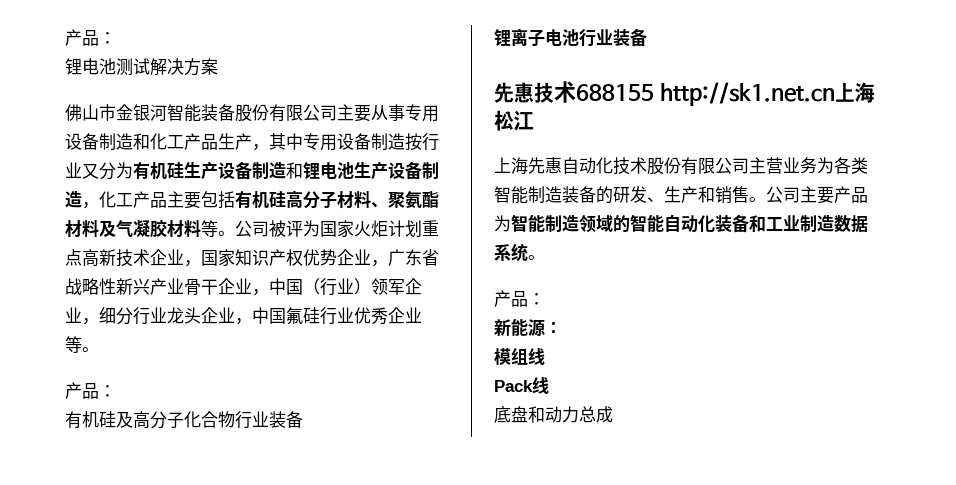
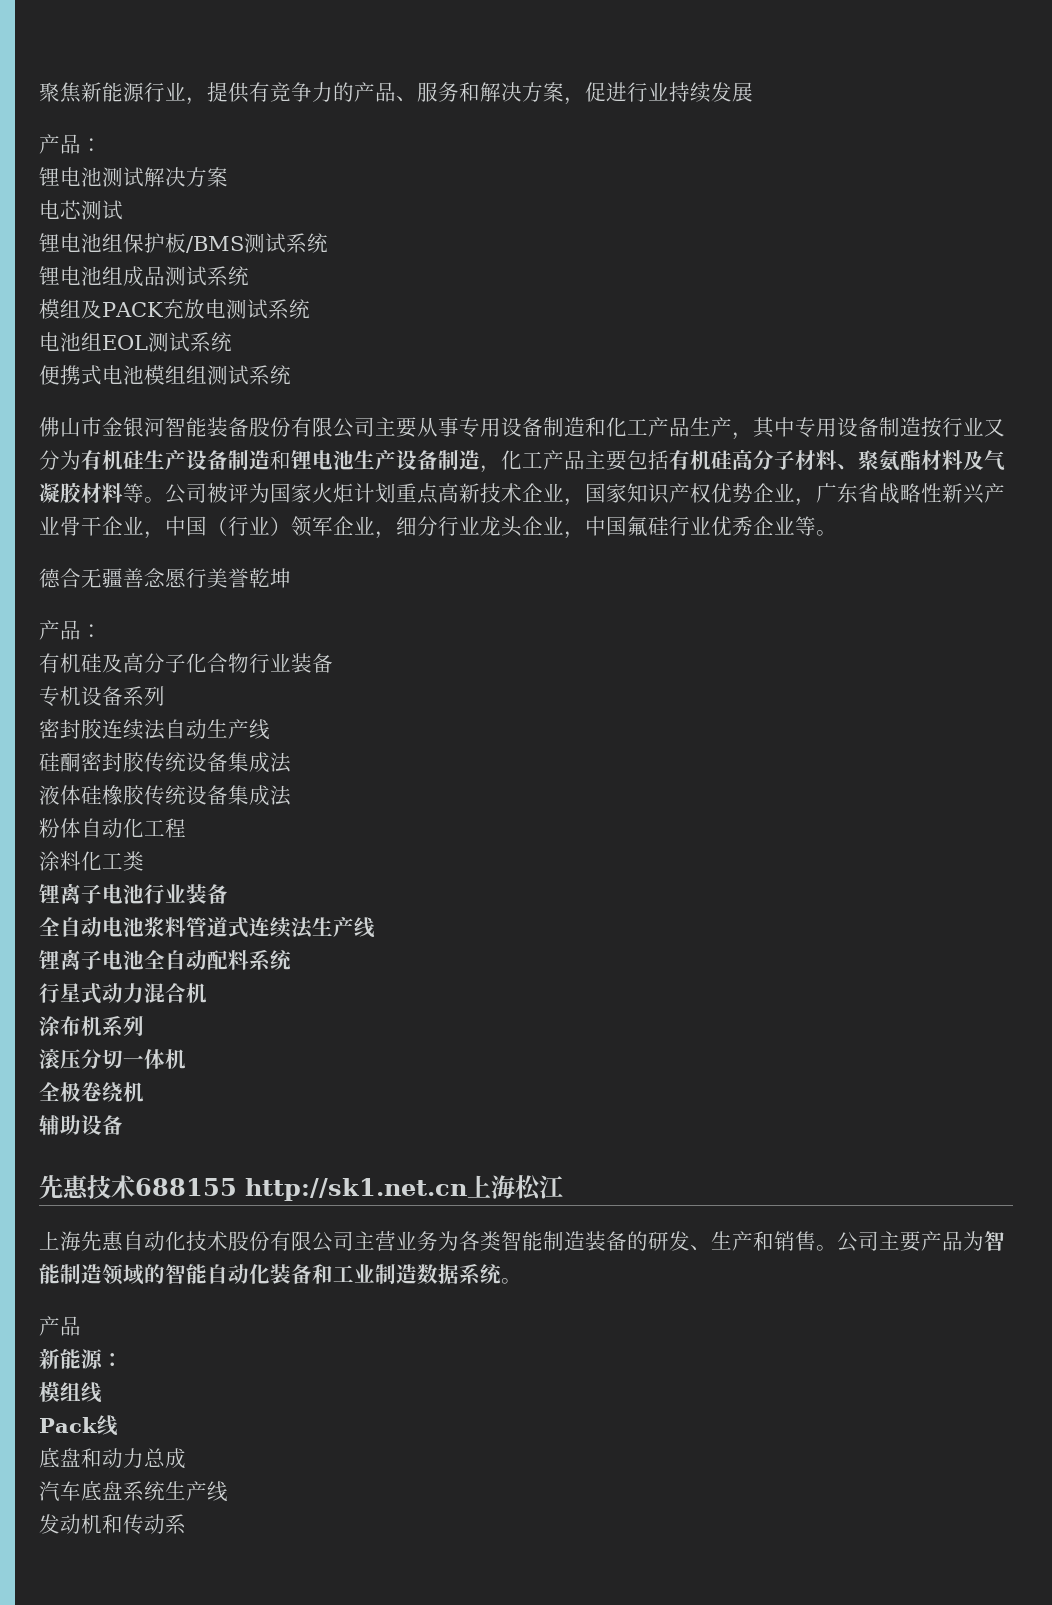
(65, 37) none -> [39,82,753,105] 聚焦新能源行业，提供有竞争力的产品、服务和解决方案，促进行业持续发展 //
(218, 66) none -> [39,200,123,220] [39,233,328,253] [39,266,249,287] [39,299,310,319] [39,332,232,352] [39,365,291,385] // 电芯测试 // 锂电池组保护板/BMS测试系统 // 锂电池组成品测试系统 // 模组及PACK充放电测试系统 // 电池组EOL测试系统 // 便携式电池模组组测试系统
(99, 349) none -> [39,568,291,588] // 德合无疆善念愿行美誉乾坤
(303, 419) none -> [39,686,165,707] [39,719,270,740] [39,752,291,773] [39,785,291,806] [39,818,186,838] [39,851,144,871] // 专机设备系列 // 密封胶连续法自动生产线 // 硅酮密封胶传统设备集成法 // 液体硅橡胶传统设备集成法 // 粉体自动化工程 // 涂料化工类
(647, 37) none -> [39,917,375,939] [39,949,292,971] [39,983,207,1004] [39,1015,144,1037] [39,1049,186,1069] [39,1082,144,1102] [39,1115,123,1135] // 全自动电池浆料管道式连续法生产线 // 锂离子电池全自动配料系统 // 行星式动力混合机 // 涂布机系列 // 滚压分切一体机 // 全极卷绕机 // 辅助设备
[528,293,545,305] ： -> (81, 1326) none
(613, 414) none -> [39,1481,228,1502] [39,1514,186,1534] // 汽车底盘系统生产线 // 发动机和传动系

